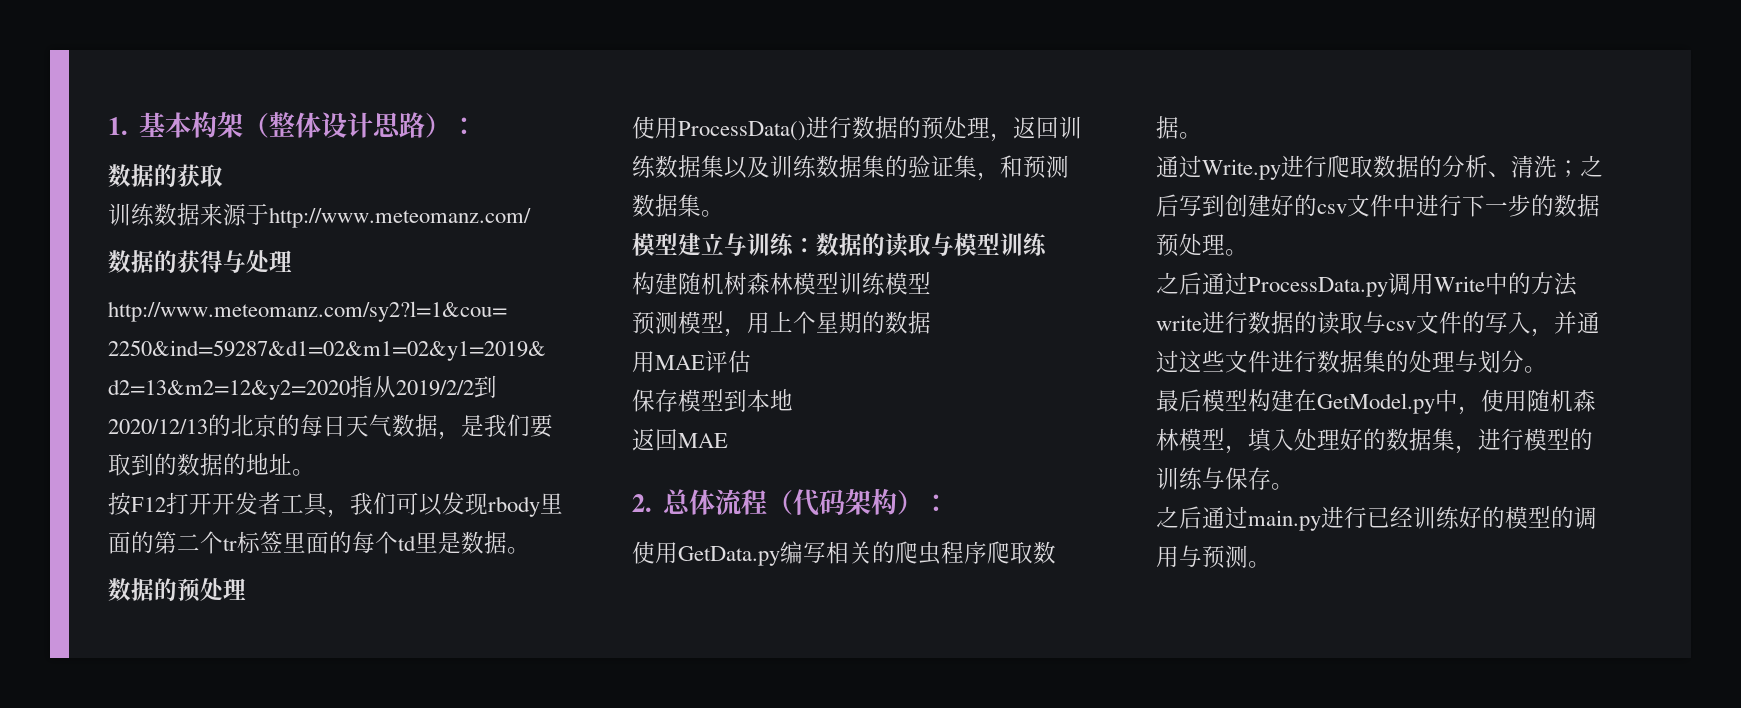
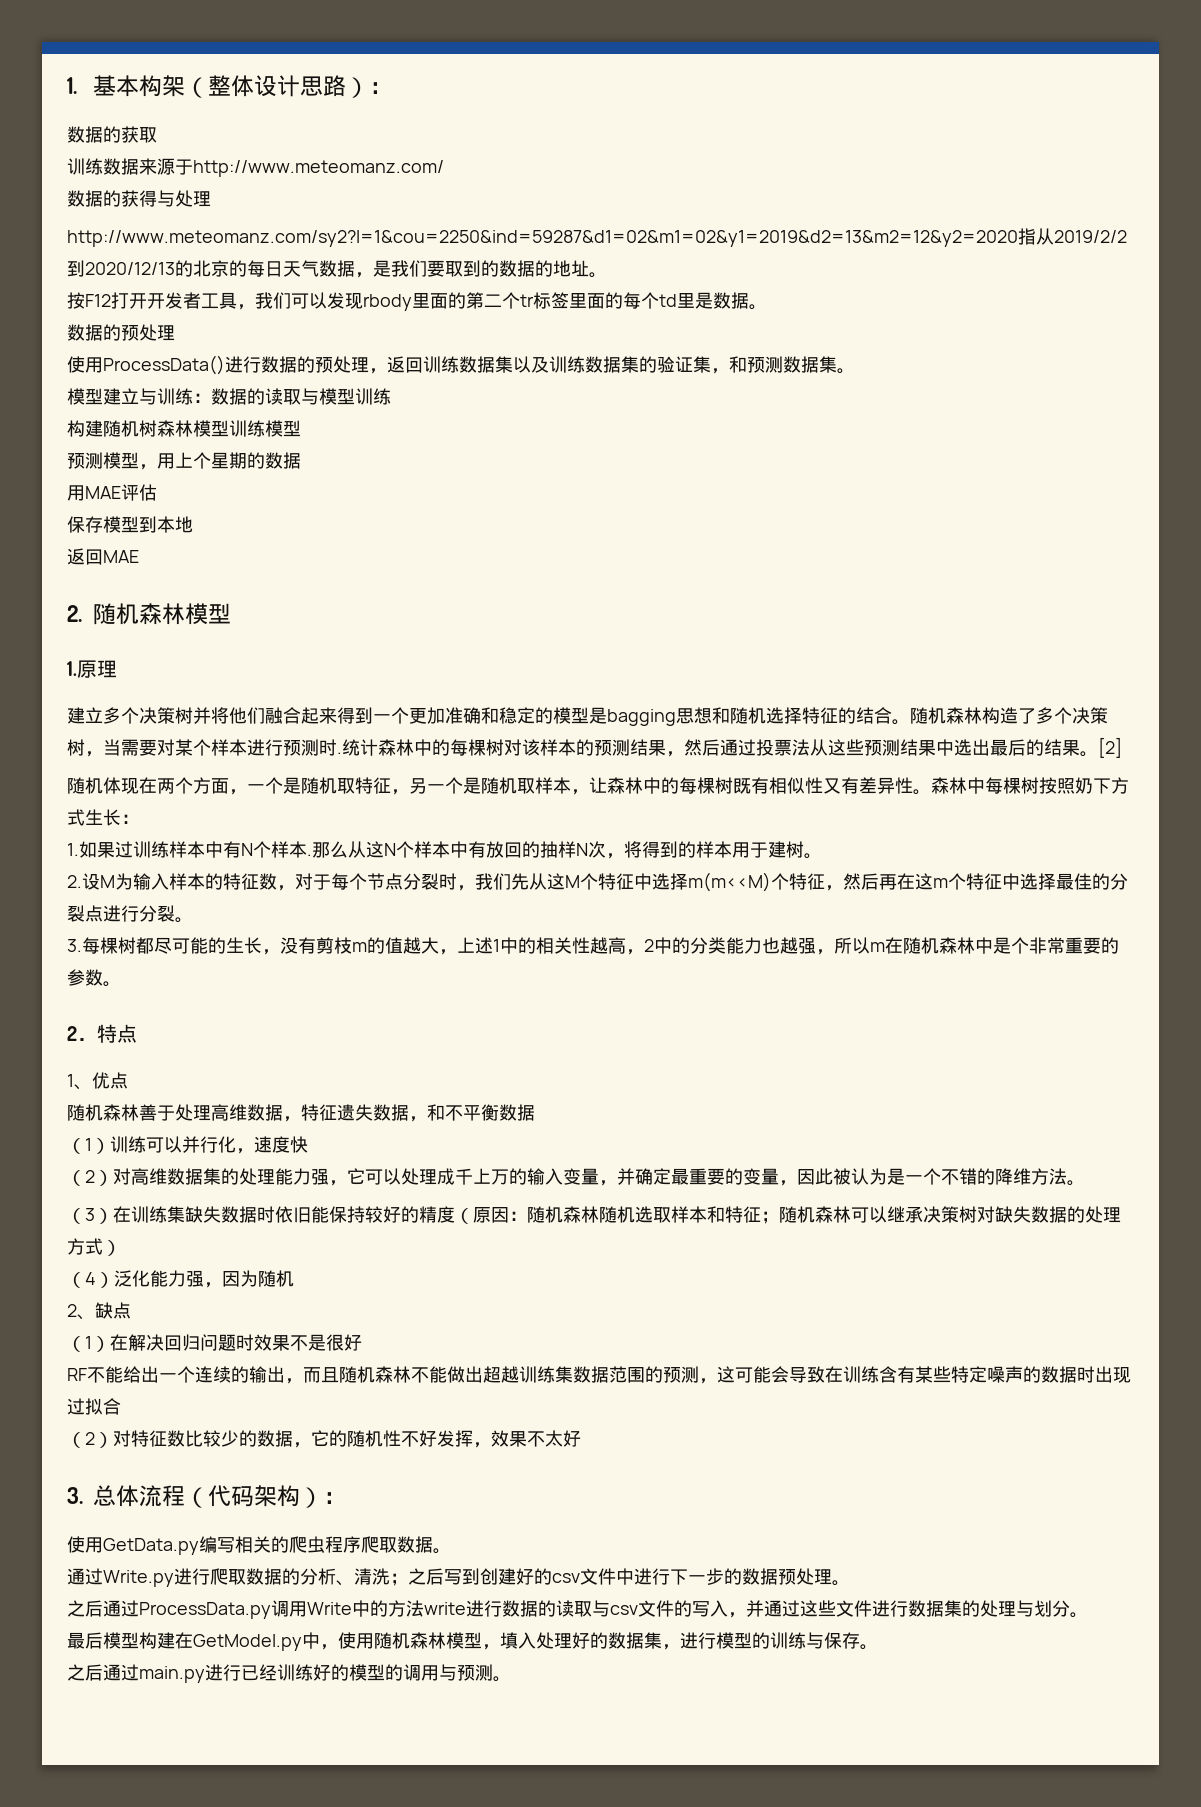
(652, 503) none -> [93,603,232,625] [67,660,117,678] [67,707,1108,726] [67,737,1122,758] [67,777,1129,795] [67,809,139,826] [67,841,822,859] [67,872,1128,892] [67,905,193,923] [67,937,1119,955] [67,969,121,987] [67,1024,137,1043] [67,1072,128,1090] [67,1104,535,1122] [67,1136,308,1154] [67,1168,1085,1186] [67,1206,1121,1224] [67,1238,121,1256] [67,1270,294,1288] [67,1302,131,1320] [67,1334,362,1352] [67,1366,1131,1384] [67,1398,121,1415] [67,1430,581,1448] [67,1487,83,1504] 随机森林模型 // 1.原理 // 建立多个决策树并将他们融合起来得到一个更加准确和稳定的模型是bagging思想和随机选择特征的结合。随机森林构造了多个决策树，当需要对某个样本进行预测时.统计森林中的每棵树对该样本的预测结果，然后通过投票法从这些预测结果中选出最后的结果。[2] // 随机体现在两个方面，一个是随机取特征，另一个是随机取样本，让森林中的每棵树既有相似性又有差异性。森林中每棵树按照奶下方式生长： // 1.如果过训练样本中有N个样本.那么从这N个样本中有放回的抽样N次，将得到的样本用于建树。 // 2.设M为输入样本的特征数，对于每个节点分裂时，我们先从这M个特征中选择m(m<<M)个特征，然后再在这m个特征中选择最佳的分裂点进行分裂。 // 3.每棵树都尽可能的生长，没有剪枝m的值越大，上述1中的相关性越高，2中的分类能力也越强，所以m在随机森林中是个非常重要的参数。 // 2．特点 // 1、优点 // 随机森林善于处理高维数据，特征遗失数据，和不平衡数据 // （1）训练可以并行化，速度快 // （2）对高维数据集的处理能力强，它可以处理成千上万的输入变量，并确定最重要的变量，因此被认为是一个不错的降维方法。 // （3）在训练集缺失数据时依旧能保持较好的精度（原因：随机森林随机选取样本和特征；随机森林可以继承决策树对缺失数据的处理方式） // （4）泛化能力强，因为随机 // 2、缺点 // （1）在解决回归问题时效果不是很好 // RF不能给出一个连续的输出，而且随机森林不能做出超越训练集数据范围的预测，这可能会导致在训练含有某些特定噪声的数据时出现过拟合 // （2）对特征数比较少的数据，它的随机性不好发挥，效果不太好 // 3.

